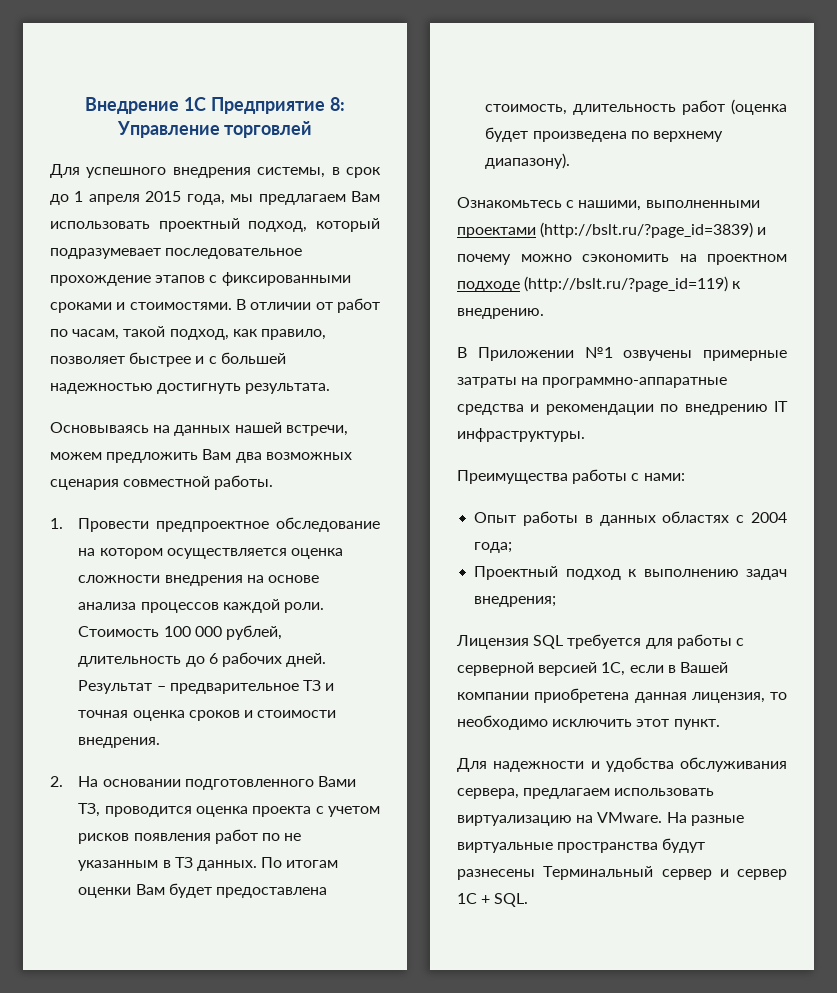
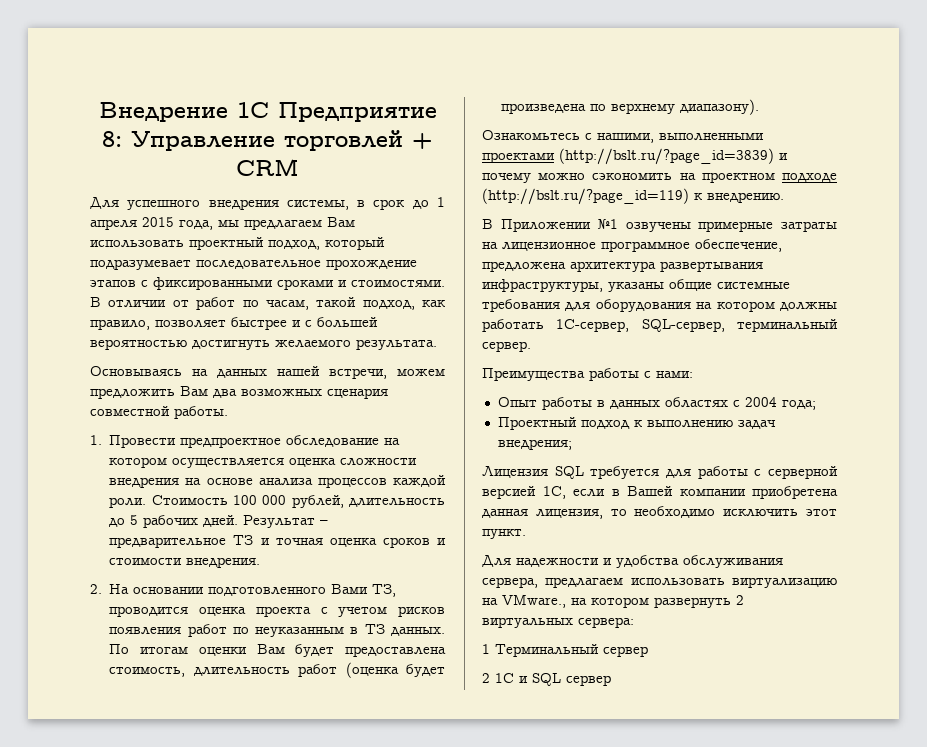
(313, 129) none -> [412,133,433,149] [236,159,299,176] + CRM
[50,383,242,394] надежностью достигнуть -> [90,339,351,350] вероятностью достигнуть желаемого
[208,653,218,664] 6 -> [130,515,139,525] 5
[284,833,302,841] [78,860,159,871] не указанным -> [255,627,345,637] неуказанным
[542,377,728,388] [457,401,788,415] [457,428,585,442] программно-аппаратные средства и рекомендации по внедрению IT инфраструктуры. -> [502,239,782,252] [482,261,763,272] [482,279,790,292] [482,299,837,312] [482,319,838,332] [482,341,531,352] лицензионное программное обеспечение, предложена архитектура развертывания инфраструктуры, указаны общие системные требования для оборудования на котором должны работать 1С-сервер, SQL-сервер, терминальный сервер.
[597,812,744,826] [457,838,706,853] [457,866,787,880] [457,893,529,907] VMware. На разные виртуальные пространства будут разнесены Терминальный сервер и сервер 1С + SQL. -> [502,594,744,608] [482,617,634,628] [482,644,648,657] [482,673,611,686] VMware., на котором развернуть 2 виртуальных сервера: // 1 Терминальный сервер // 2 1С и SQL сервер

